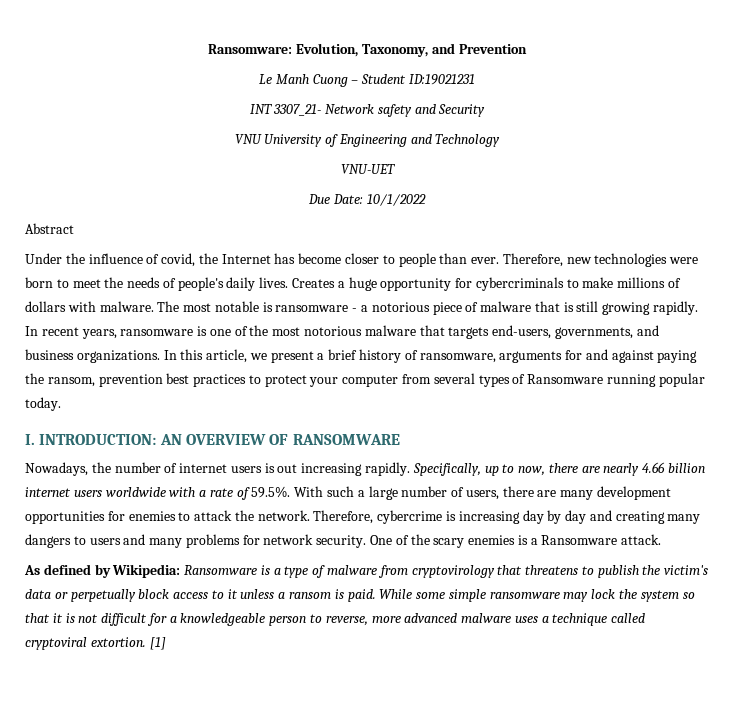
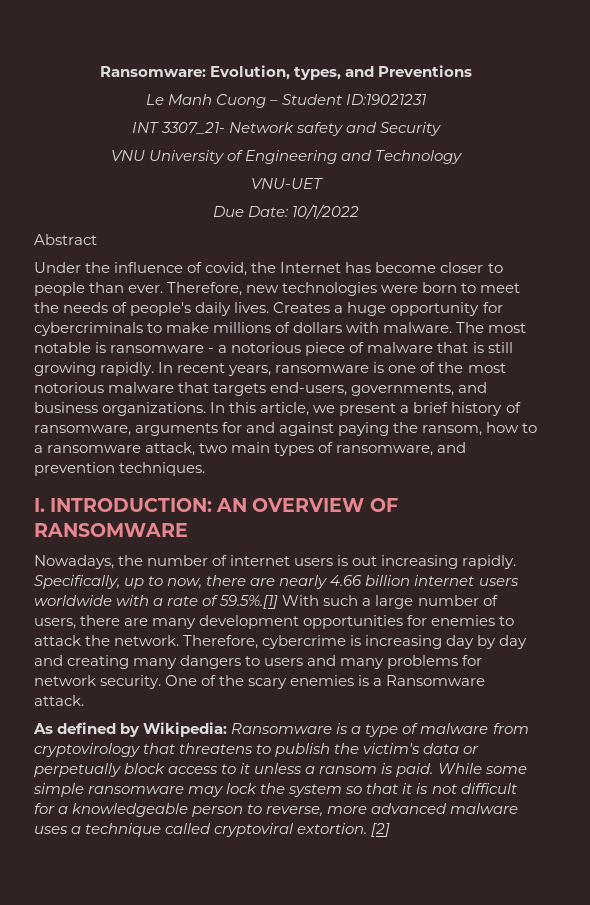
[361,43,527,57] Taxonomy, and Prevention -> [294,65,473,80] types, and Preventions
[98,373,705,387] [25,397,61,411] prevention best practices to protect your computer from several types of Ransomware running popular today. -> [486,422,538,433] [34,442,467,456] [34,462,206,476] how to a ransomware attack, two main types of ransomware, and prevention techniques.
[251,486,291,498] 59.5%. -> [219,595,279,609] 59.5%.[1]
[149,637,166,650] [1] -> [371,823,391,837] [2]

